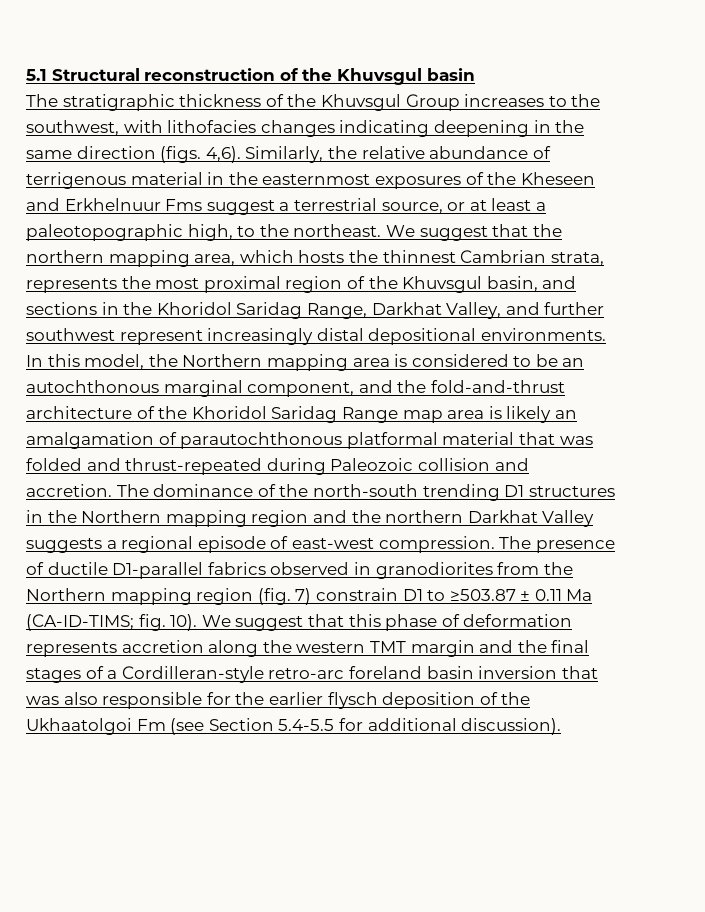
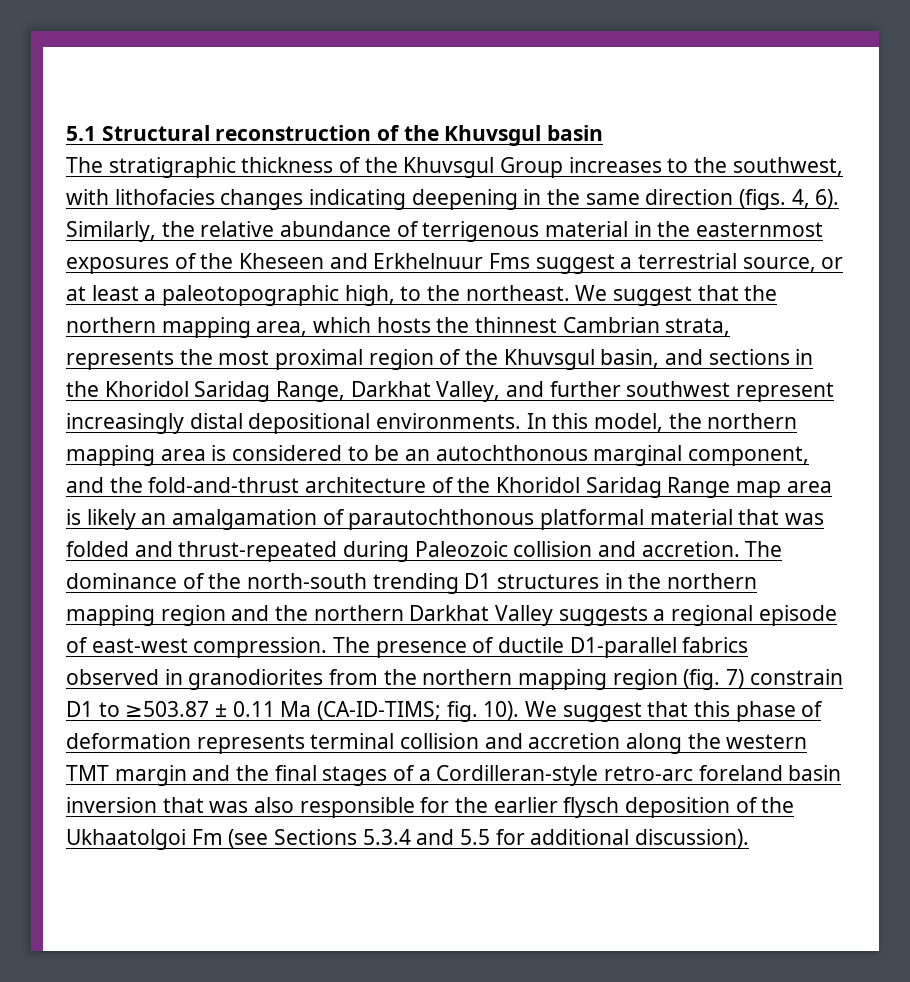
[205,146,241,163] 4,6). -> [791,189,840,208] 4, 6).
[182,354,263,367] Northern -> [707,413,798,429] northern
[81,510,162,523] Northern -> [667,573,758,589] northern
[26,588,106,601] Northern -> [422,669,513,685] northern
(117, 649) none -> [310,733,523,749] terminal collision and
[208,718,335,731] Section 5.4-5.5 -> [274,829,491,845] Sections 5.3.4 and 5.5

